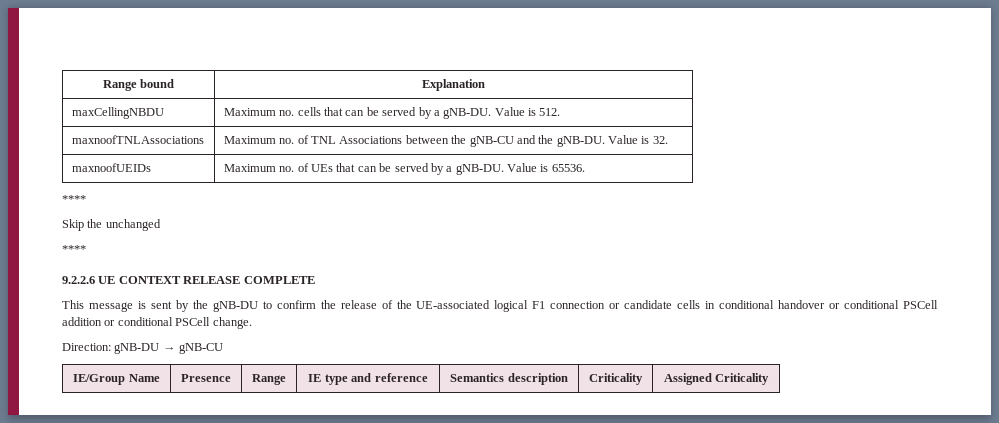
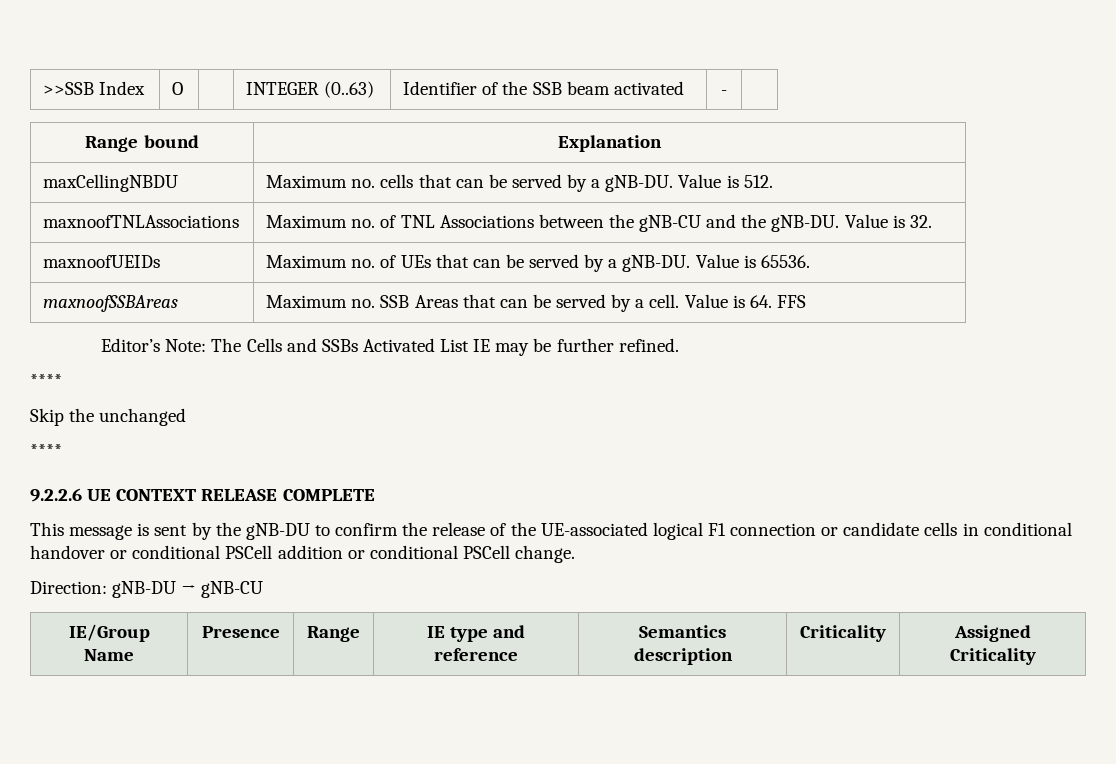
(102, 85) none -> [43,81,146,95] [172,82,184,95] [246,81,375,98] [403,81,684,95] [721,90,727,95] >>SSB Index | O | | INTEGER (0..63) | Identifier of the SSB beam activated | - | //
(585, 168) none -> [43,295,179,312] [266,294,806,312] [101,338,679,356] // maxnoofSSBAreas | Maximum no. SSB Areas that can be served by a cell. Value is 64. FFS // Editor’s Note: The Cells and SSBs Activated List IE may be further refined.

